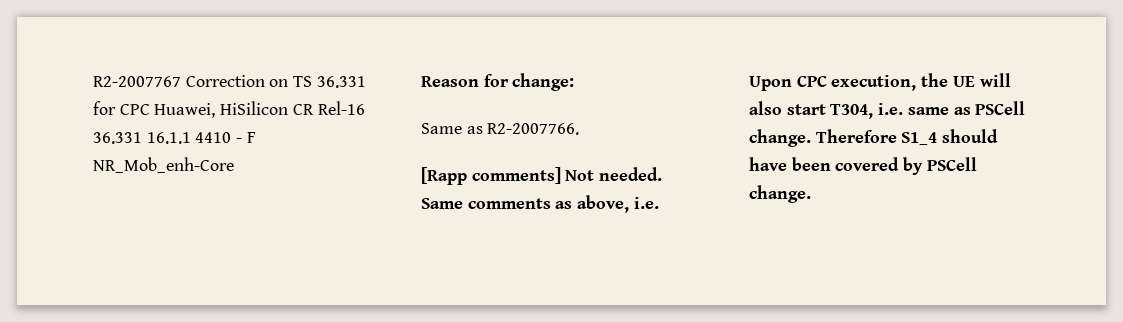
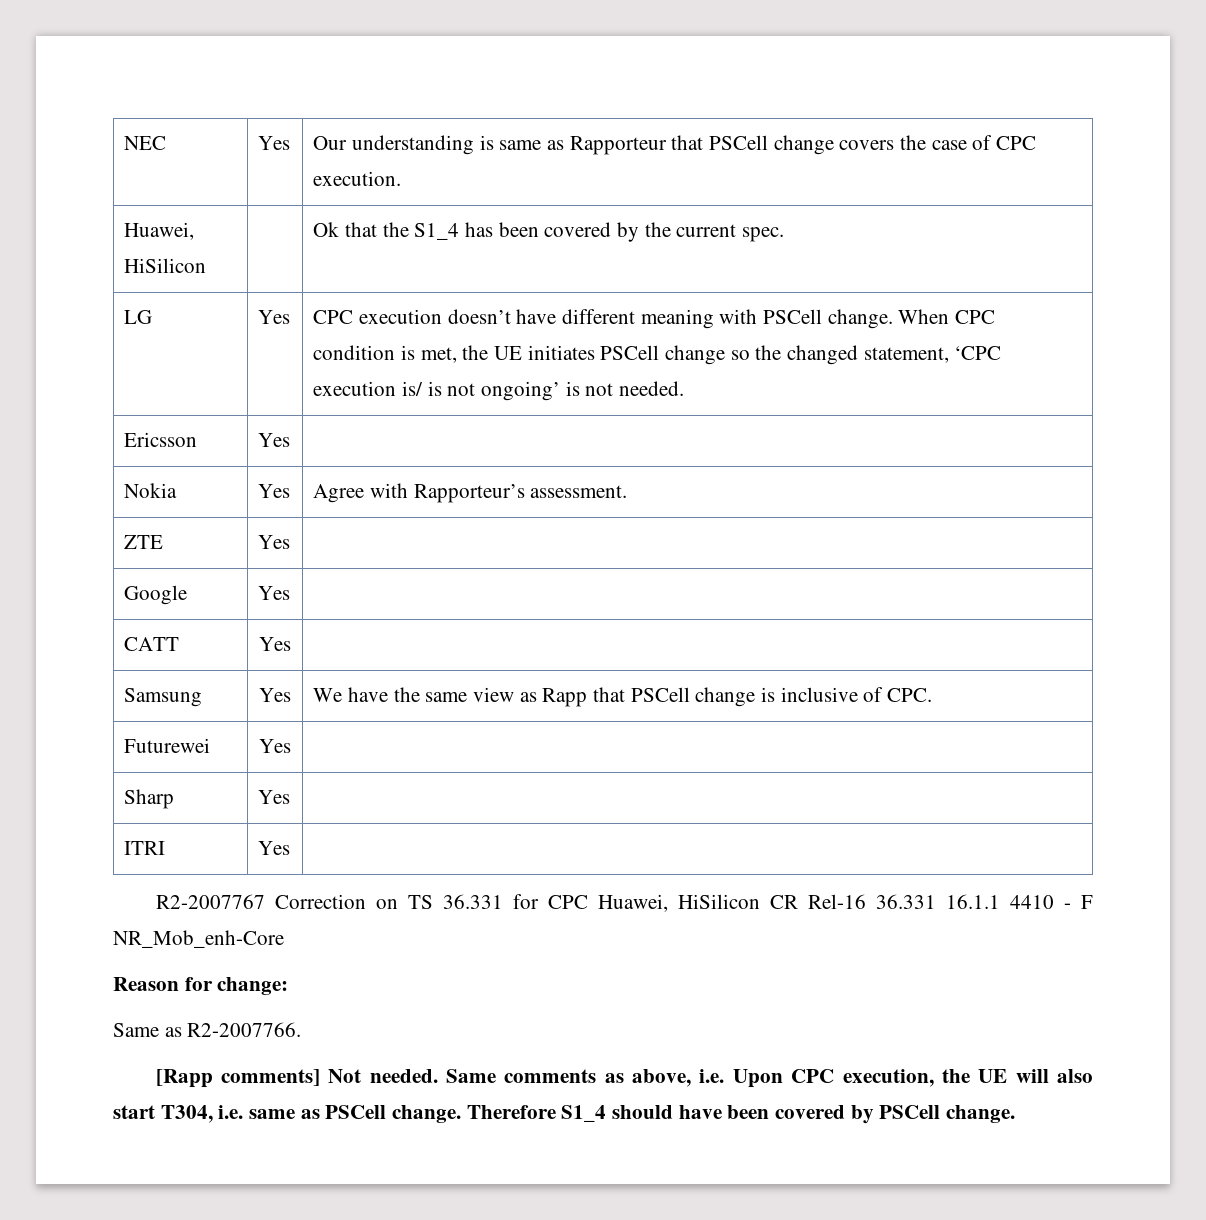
(93, 81) none -> [124,136,167,150] [258,136,291,150] [313,135,1036,155] [313,171,402,186] [124,222,195,240] [124,258,207,273] [313,222,784,242] [124,310,153,324] [258,310,291,324] [313,309,995,329] [313,345,1002,365] [313,381,684,401] [124,432,198,447] [258,433,291,447] [124,483,178,498] [258,484,291,498] [313,483,628,503] [124,535,164,549] [258,535,291,549] [124,585,188,605] [258,586,291,600] [124,637,180,651] [259,637,291,651] [124,688,203,707] [259,688,291,702] [313,687,932,707] [124,738,211,753] [259,739,291,753] [124,789,175,809] [258,790,291,804] [124,841,166,855] [258,841,291,855] NEC | Yes | Our understanding is same as Rapporteur that PSCell change covers the case of CPC execution. // Huawei, HiSilicon | | Ok that the S1_4 has been covered by the current spec. // LG | Yes | CPC execution doesn’t have different meaning with PSCell change. When CPC condition is met, the UE initiates PSCell change so the changed statement, ‘CPC execution is/ is not ongoing’ is not needed. // Ericsson | Yes | // Nokia | Yes | Agree with Rapporteur’s assessment. // ZTE | Yes | // Google | Yes | // CATT | Yes | // Samsung | Yes | We have the same view as Rapp that PSCell change is inclusive of CPC. // Futurewei | Yes | // Sharp | Yes | // ITRI | Yes | //

